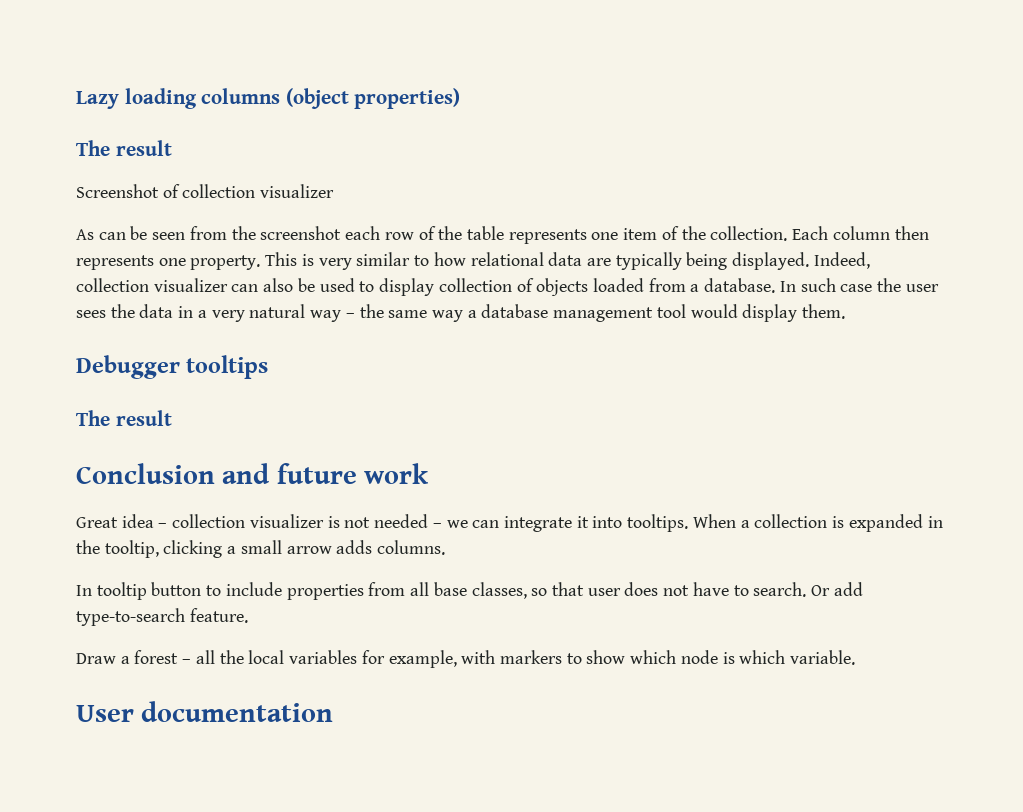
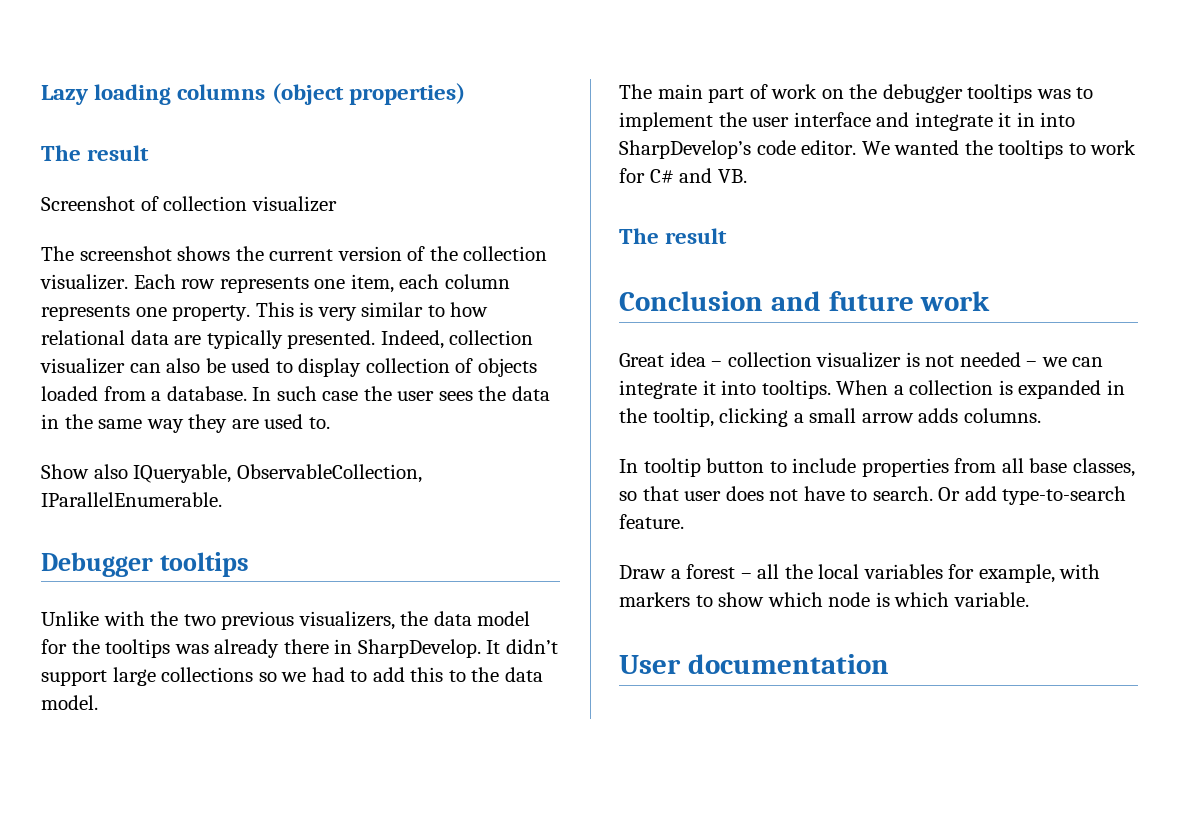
[76,226,929,244] As can be seen from the screenshot each row of the table represents one item of the collection. Each column then -> [41,246,548,261] [40,274,510,293] The screenshot shows the current version of the collection visualizer. Each row represents one item, each column
[686,252,810,270] being displayed. -> [287,330,376,349] presented.
[197,304,846,322] [76,355,269,379] a very natural way – the same way a database management tool would display them. // Debugger tooltips -> [64,414,330,433] [41,464,422,483] [41,492,222,507] [41,552,249,577] [41,611,531,630] [41,639,558,658] [41,667,543,686] [41,695,98,710] [619,84,1094,103] [619,112,1076,131] [619,140,1137,159] [619,168,747,183] the same way they are used to. // Show also IQueryable, ObservableCollection, IParallelEnumerable. // Debugger tooltips // Unlike with the two previous visualizers, the data model for the tooltips was already there in SharpDevelop. It didn’t support large collections so we had to add this to the data model. // The main part of work on the debugger tooltips was to implement the user interface and integrate it in into SharpDevelop’s code editor. We wanted the tooltips to work for C# and VB.

